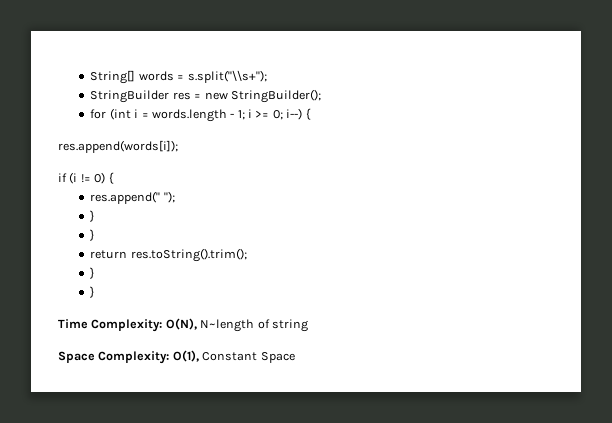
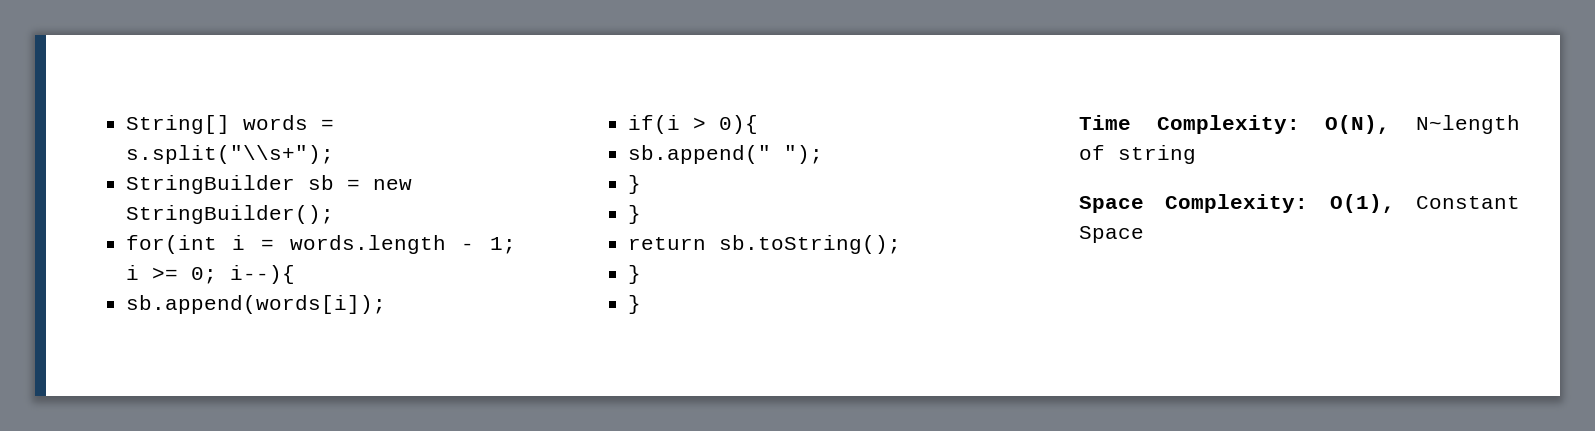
[172,92,191,100] res -> [307,175,334,190] sb
[90,108,131,120] for (int -> [125,235,217,254] for(int
[286,108,311,120] [58,140,178,153] [58,172,114,184] [90,191,161,204] i--) { // res.append(words[i]); // if (i != 0) { // res.append(" -> [229,265,295,284] [125,295,386,314] [627,115,758,134] [627,145,771,164] i--){ // sb.append(words[i]); // if(i > 0){ // sb.append("
[130,248,247,262] res.toString().trim(); -> [718,235,901,254] sb.toString();

